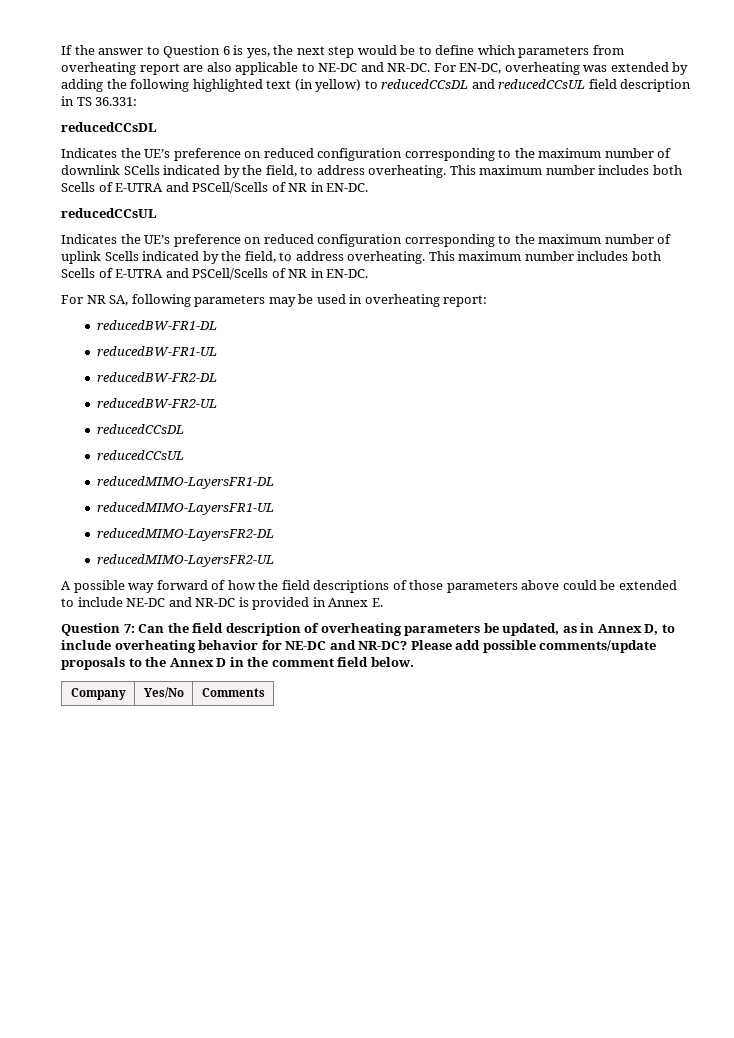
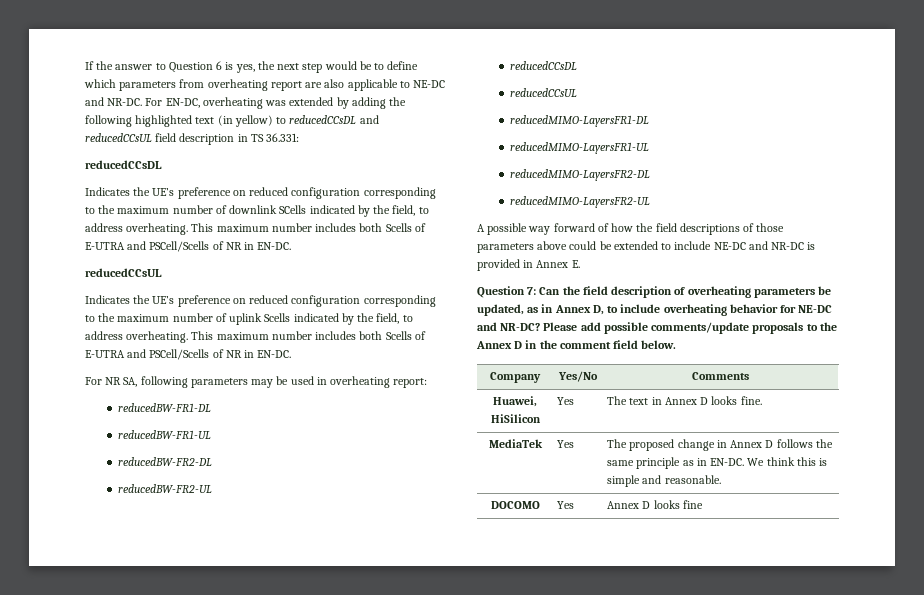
(265, 692) none -> [493,396,537,407] [490,414,541,423] [557,397,575,405] [607,396,762,405] [488,439,543,448] [557,440,575,448] [607,439,833,451] [607,457,828,469] [607,475,721,487] [490,501,540,509] [557,501,575,509] [607,500,703,509] // Huawei, HiSilicon | Yes | The text in Annex D looks fine. // MediaTek | Yes | The proposed change in Annex D follows the same principle as in EN-DC. We think this is simple and reasonable. // DOCOMO | Yes | Annex D looks fine

